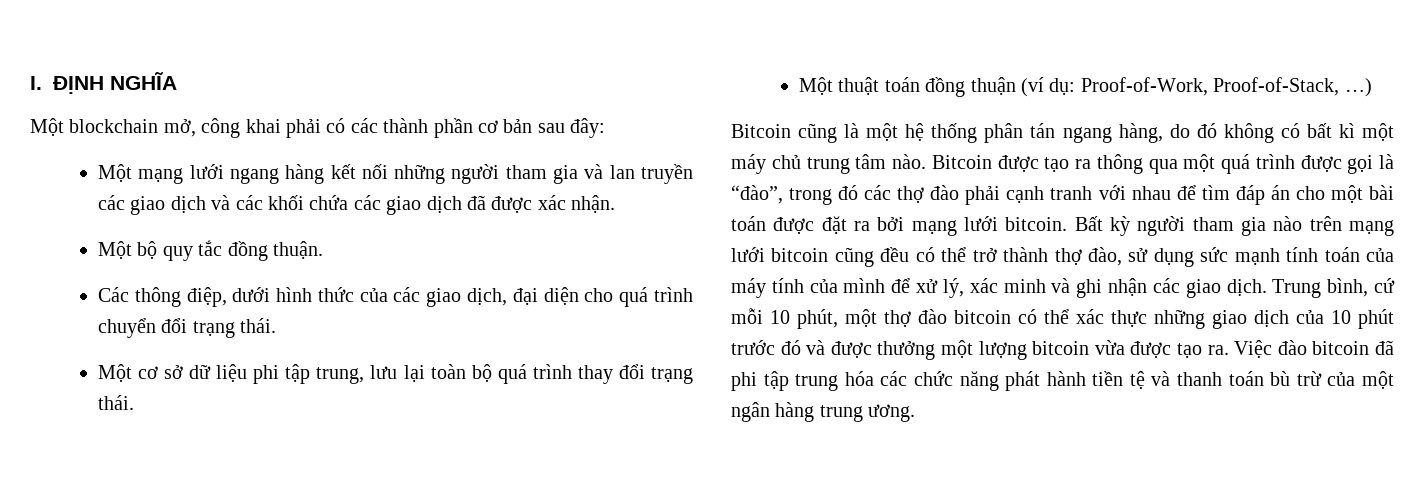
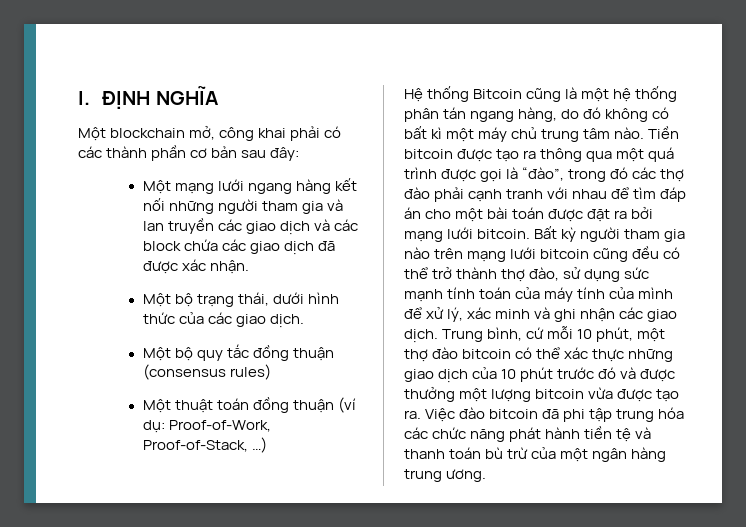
[267,195,304,210] khối -> [142,241,181,251] block
[162,240,323,261] [97,287,227,307] quy tắc đồng thuận. // Các thông điệp, -> [196,292,270,307] trạng thái,
[467,287,694,307] [97,318,277,338] [97,364,694,384] [97,395,134,410] dịch, đại diện cho quá trình chuyển đổi trạng thái. // Một cơ sở dữ liệu phi tập trung, lưu lại toàn bộ quá trình thay đổi trạng thái. -> [270,314,305,328] [142,344,335,361] [142,364,271,380] dịch. // Một bộ quy tắc đồng thuận (consensus rules)
(1372, 87) none -> [404,86,470,102] Hệ thống
[931,155,992,169] Bitcoin -> [648,126,680,139] [404,149,453,159] Tiền bitcoin

